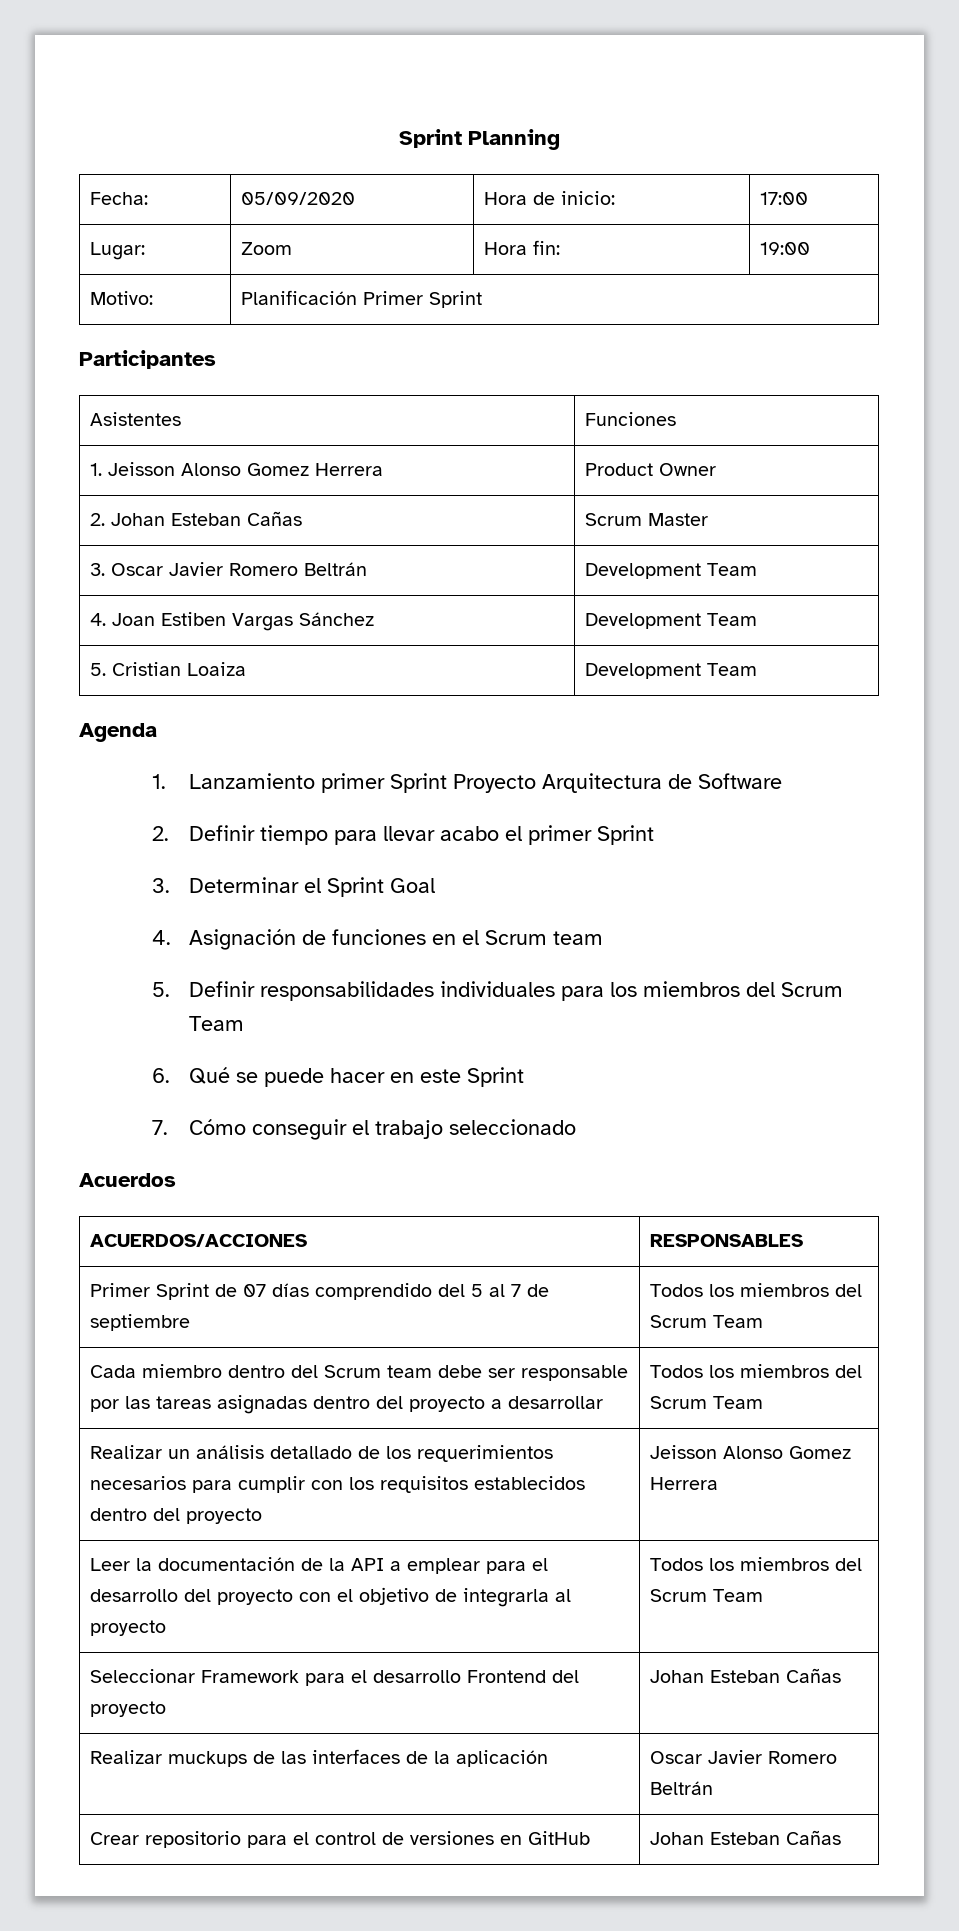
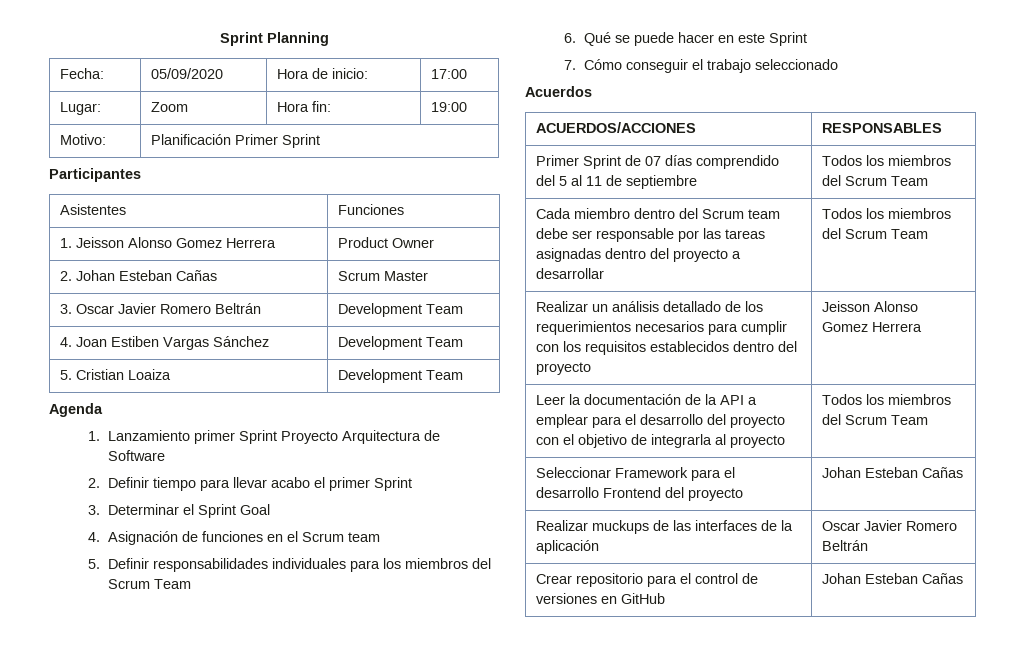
[510,1284,521,1297] 7 -> [586,176,603,186] 11

